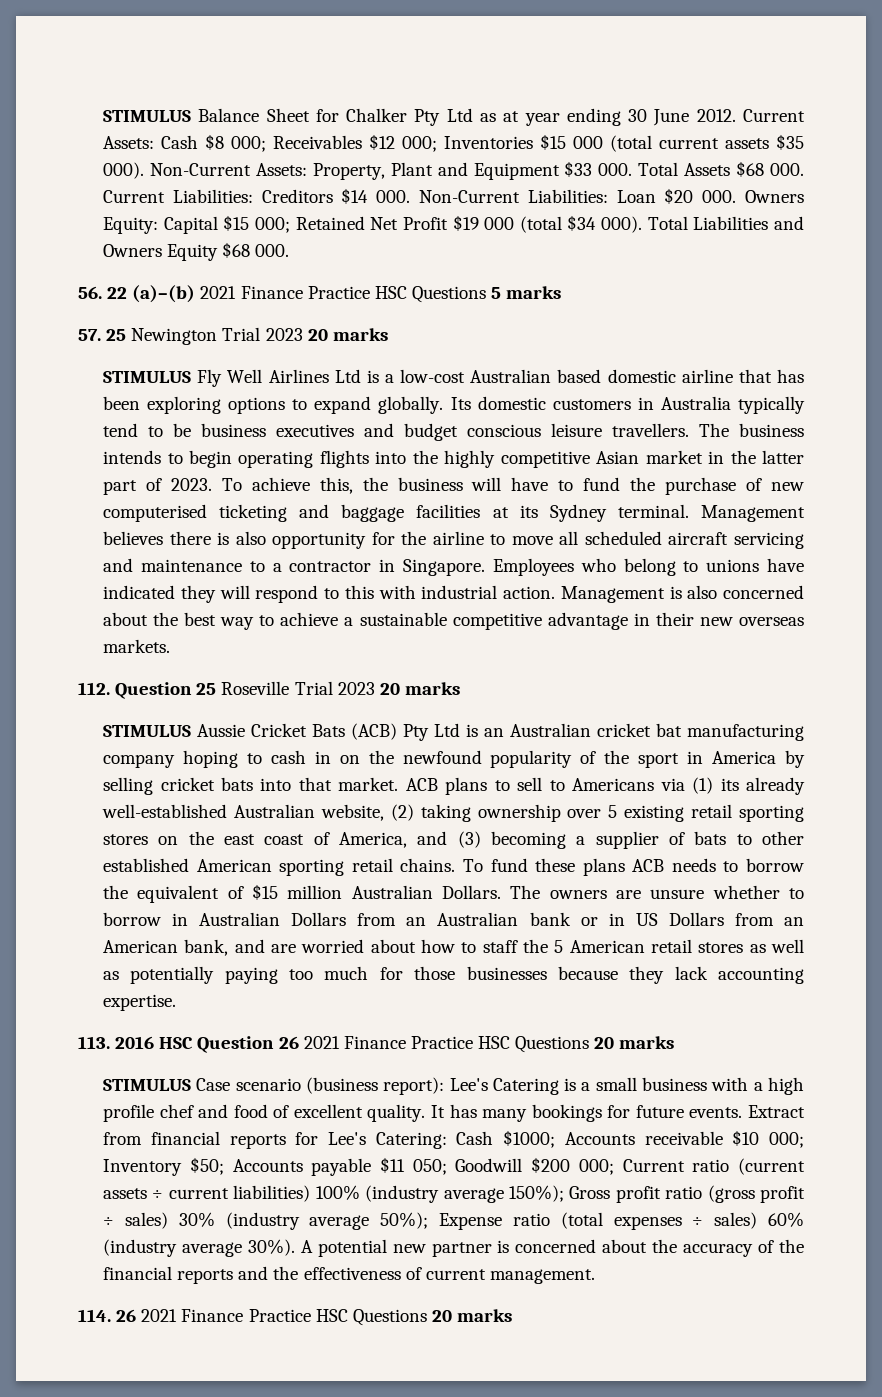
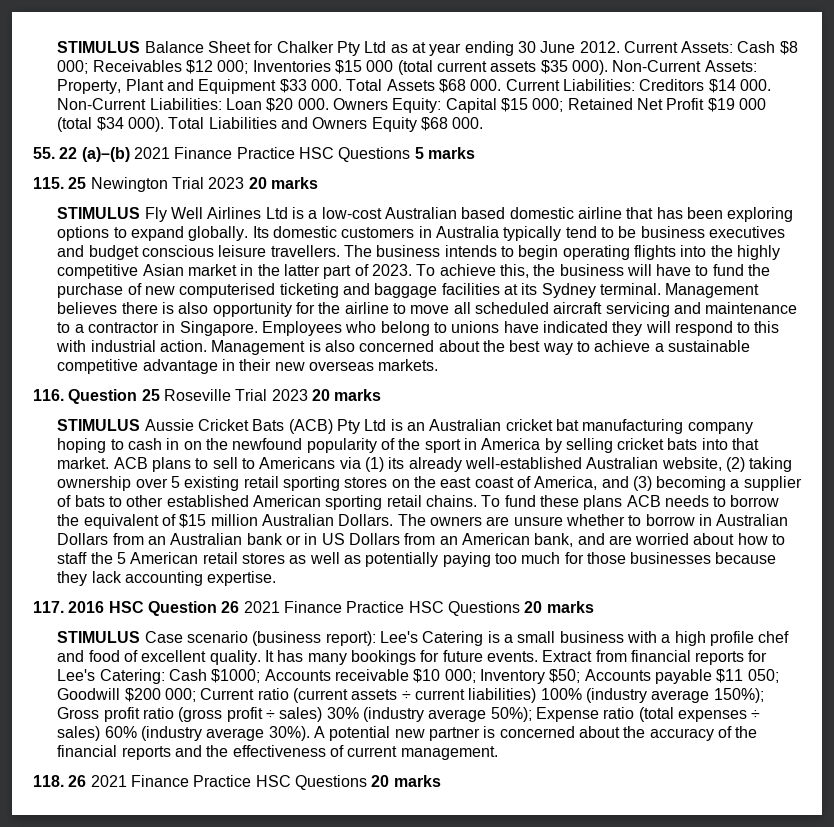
[78,286,102,299] 56. -> [33,147,55,159] 55.
[78,329,101,341] 57. -> [33,177,64,189] 115.
[78,682,110,695] 112. -> [33,389,64,401] 116.
[78,1036,110,1049] 113. -> [33,601,64,613] 117.
[78,1309,111,1322] 114. -> [33,775,64,787] 118.

